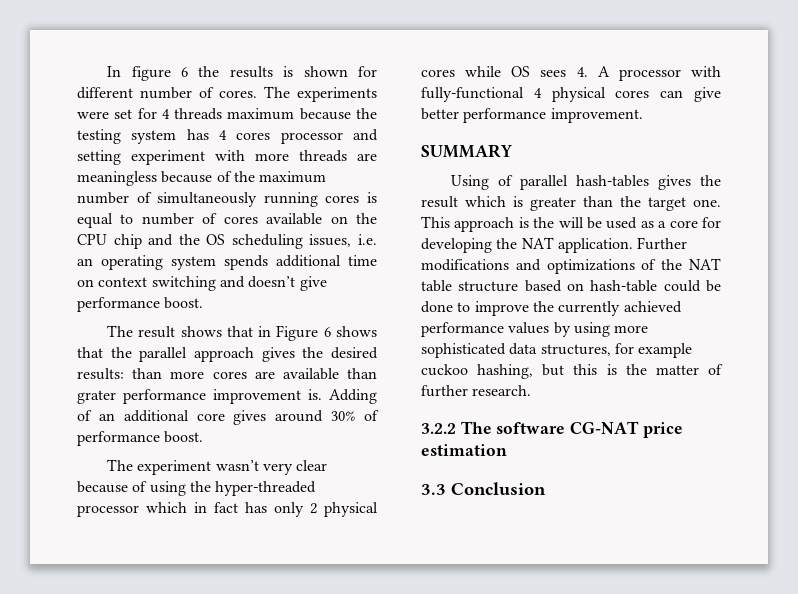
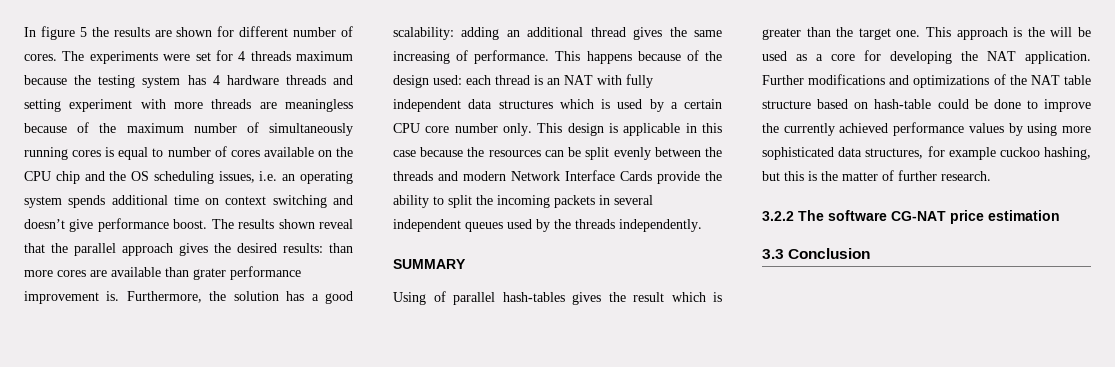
[180,67,188,77] 6 -> [79,27,87,37] 5
[283,66,294,77] is -> [154,30,172,37] are
[236,132,343,144] cores processor -> [226,75,326,85] hardware threads
[107,325,377,341] // The result shows that in Figure 6 shows -> [211,219,353,229] The results shown reveal
[329,389,377,404] [77,410,379,425] [77,431,204,446] [107,459,328,475] [77,481,317,496] [77,502,378,517] [421,66,721,81] [421,87,721,102] [421,108,643,123] Adding of an additional core gives around 30% of performance boost. // The experiment wasn’t very clear because of using the hyper-threaded processor which in fact has only 2 physical cores while OS sees 4. A processor with fully-functional 4 physical cores can give better performance improvement. -> [126,291,353,304] [393,27,722,40] [393,50,722,64] [393,74,653,88] [393,99,722,112] [393,123,722,136] [393,147,722,160] [393,170,722,184] [393,195,653,208] [393,219,702,232] Furthermore, the solution has a good scalability: adding an additional thread gives the same increasing of performance. This happens because of the design used: each thread is an NAT with fully independent data structures which is used by a certain CPU core number only. This design is applicable in this case because the resources can be split evenly between the threads and modern Network Interface Cards provide the ability to split the incoming packets in several independent queues used by the threads independently.

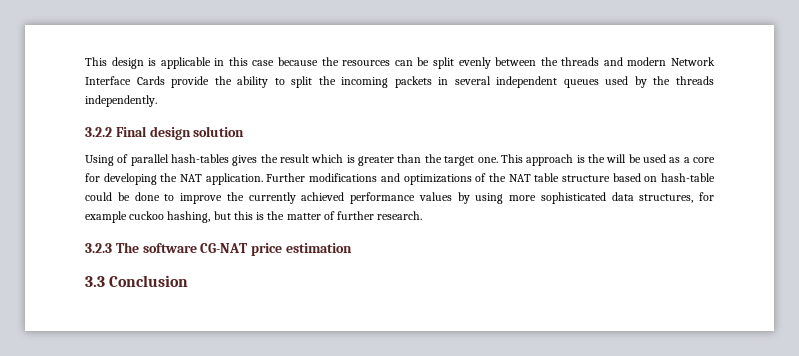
[24,26,353,40] [24,50,353,64] [24,75,353,88] [24,99,353,112] [24,122,353,136] [24,146,353,160] [24,171,353,184] [24,195,353,208] [24,218,353,232] [24,243,353,256] [24,266,301,280] [24,291,353,304] [393,27,722,40] [393,50,722,64] [393,74,653,88] [393,99,722,112] [393,123,532,136] In figure 5 the results are shown for different number of cores. The experiments were set for 4 threads maximum because the testing system has 4 hardware threads and setting experiment with more threads are meaningless because of the maximum number of simultaneously running cores is equal to number of cores available on the CPU chip and the OS scheduling issues, i.e. an operating system spends additional time on context switching and doesn’t give performance boost. The results shown reveal that the parallel approach gives the desired results: than more cores are available than grater performance improvement is. Furthermore, the solution has a good scalability: adding an additional thread gives the same increasing of performance. This happens because of the design used: each thread is an NAT with fully independent data structures which is used by a certain CPU core number only. -> (85, 61) none
[393,259,466,269] SUMMARY -> [85,126,245,140] 3.2.2 Final design solution
[762,211,794,221] 3.2.2 -> [85,243,112,253] 3.2.3

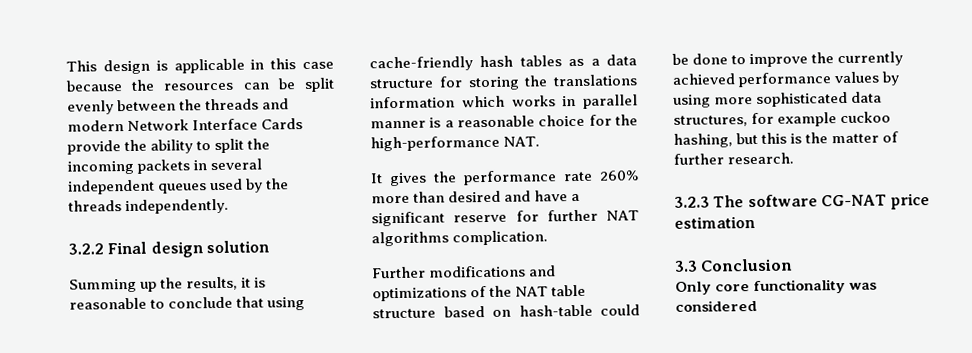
[85,154,715,166] [85,173,263,185] Using of parallel hash-tables gives the result which is greater than the target one. This approach is the will be used as a core for developing the NAT application. -> [69,276,267,293] [69,296,306,311] [369,54,637,72] [369,74,637,91] [370,94,638,109] [370,114,638,129] [370,135,541,152] [370,170,639,187] [371,190,581,204] [371,209,639,227] [371,230,549,247] Summing up the results, it is reasonable to conclude that using cache-friendly hash tables as a data structure for storing the translations information which works in parallel manner is a reasonable choice for the high-performance NAT. // It gives the performance rate 260% more than desired and have a significant reserve for further NAT algorithms complication. //
(189, 281) none -> [675,278,878,295] [675,299,757,312] // Only core functionality was considered

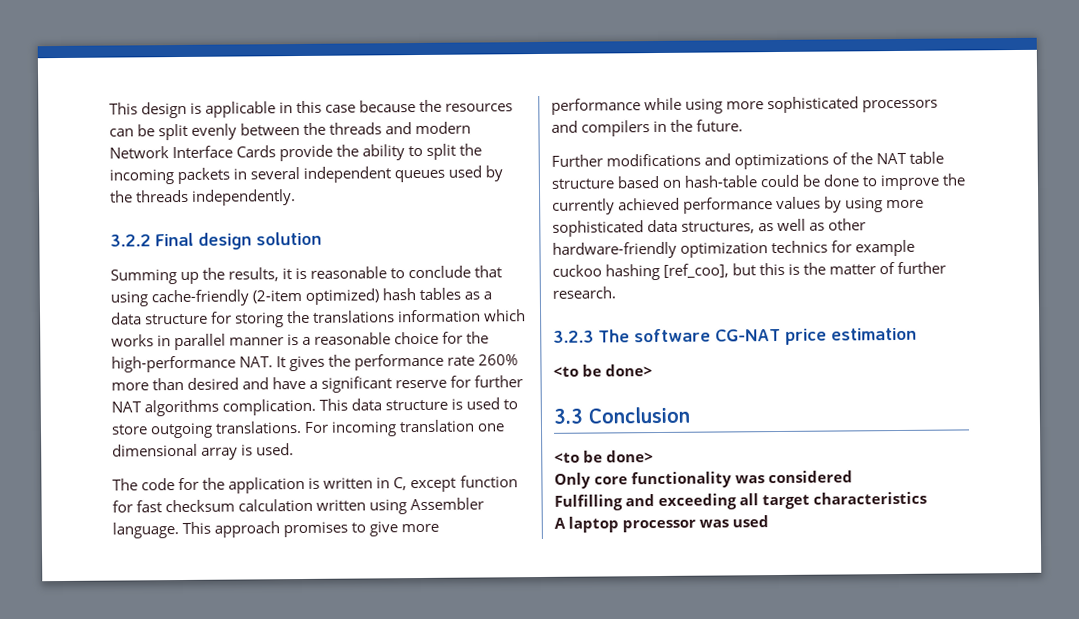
(473, 64) none -> [252,288,380,305] (2-item optimized)
(541, 141) // -> (274, 362) none
(549, 238) none -> [319,397,519,411] [111,419,506,439] [112,443,295,460] [112,475,518,494] [112,497,485,515] [112,521,440,539] [551,96,939,115] [551,119,744,137] This data structure is used to store outgoing translations. For incoming translation one dimensional array is used. // The code for the application is written in C, except function for fast checksum calculation written using Assembler language. This approach promises to give more performance while using more sophisticated processors and compilers in the future.
(748, 121) none -> [758,218,867,232] [552,240,829,259] as well as other hardware-friendly optimization technics
[673,133,733,148] hashing, -> [605,263,730,281] hashing [ref_coo],
(756, 222) none -> [553,364,654,377] // <to be done>
(794, 265) none -> [554,450,655,463] // <to be done>
(757, 305) none -> [554,491,928,511] [554,515,770,533] // Fulfilling and exceeding all target characteristics // A laptop processor was used

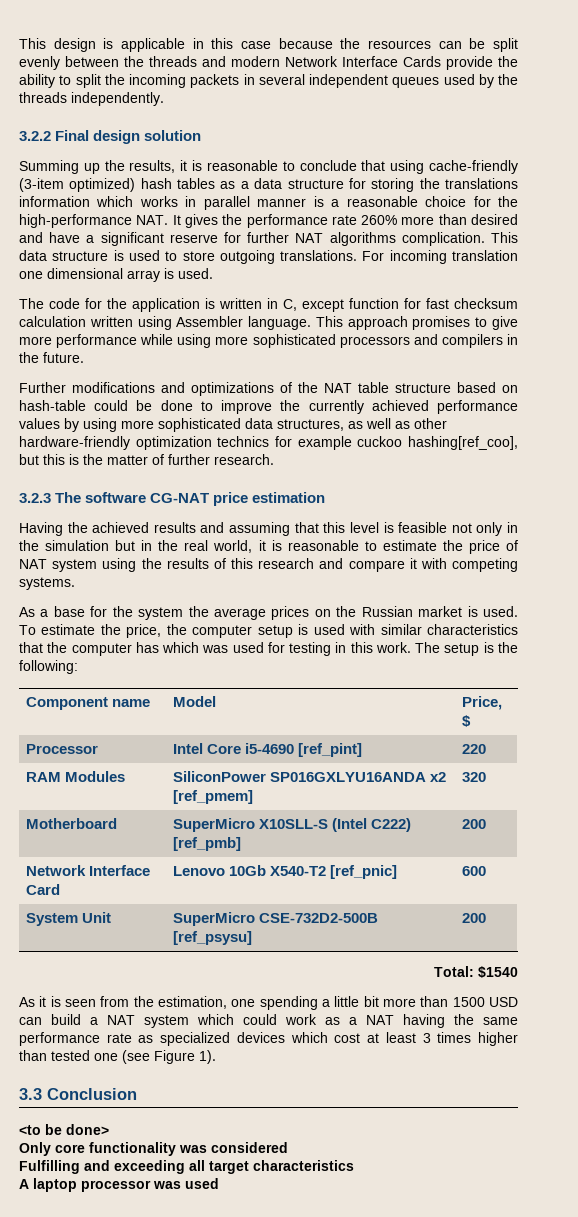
[252,289,303,304] (2-item -> [19,178,64,192] (3-item
[605,263,730,281] hashing [ref_coo], -> [408,436,518,450] hashing[ref_coo],
[553,364,654,377] <to be done> -> [19,522,519,536] [19,540,518,554] [19,558,518,572] [19,577,75,590] [19,606,519,620] [19,624,518,638] [19,642,518,656] [19,660,78,674] [25,697,150,710] [172,696,216,707] [461,696,502,710] [461,715,471,727] [25,744,98,754] [172,743,362,757] [461,744,486,754] [25,771,125,782] [172,771,446,782] [172,790,253,804] [461,772,486,782] [25,818,117,829] [172,818,411,832] [172,837,241,851] [461,819,486,829] [25,865,150,876] [25,884,60,895] [172,865,397,879] [461,866,486,876] [25,912,111,926] [172,912,378,926] [172,931,252,945] [461,913,486,923] [434,966,518,978] [19,996,518,1010] [19,1014,518,1028] [19,1032,519,1046] [19,1050,216,1064] Having the achieved results and assuming that this level is feasible not only in the simulation but in the real world, it is reasonable to estimate the price of NAT system using the results of this research and compare it with competing systems. // As a base for the system the average prices on the Russian market is used. To estimate the price, the computer setup is used with similar characteristics that the computer has which was used for testing in this work. The setup is the following: // Component name | Model | Price, $ // Processor | Intel Core i5-4690 [ref_pint] | 220 // RAM Modules | SiliconPower SP016GXLYU16ANDA x2 [ref_pmem] | 320 // Motherboard | SuperMicro X10SLL-S (Intel C222) [ref_pmb] | 200 // Network Interface Card | Lenovo 10Gb X540-T2 [ref_pnic] | 600 // System Unit | SuperMicro CSE-732D2-500B [ref_psysu] | 200 // Total: $1540 // As it is seen from the estimation, one spending a little bit more than 1500 USD can build a NAT system which could work as a NAT having the same performance rate as specialized devices which cost at least 3 times higher than tested one (see Figure 1).

